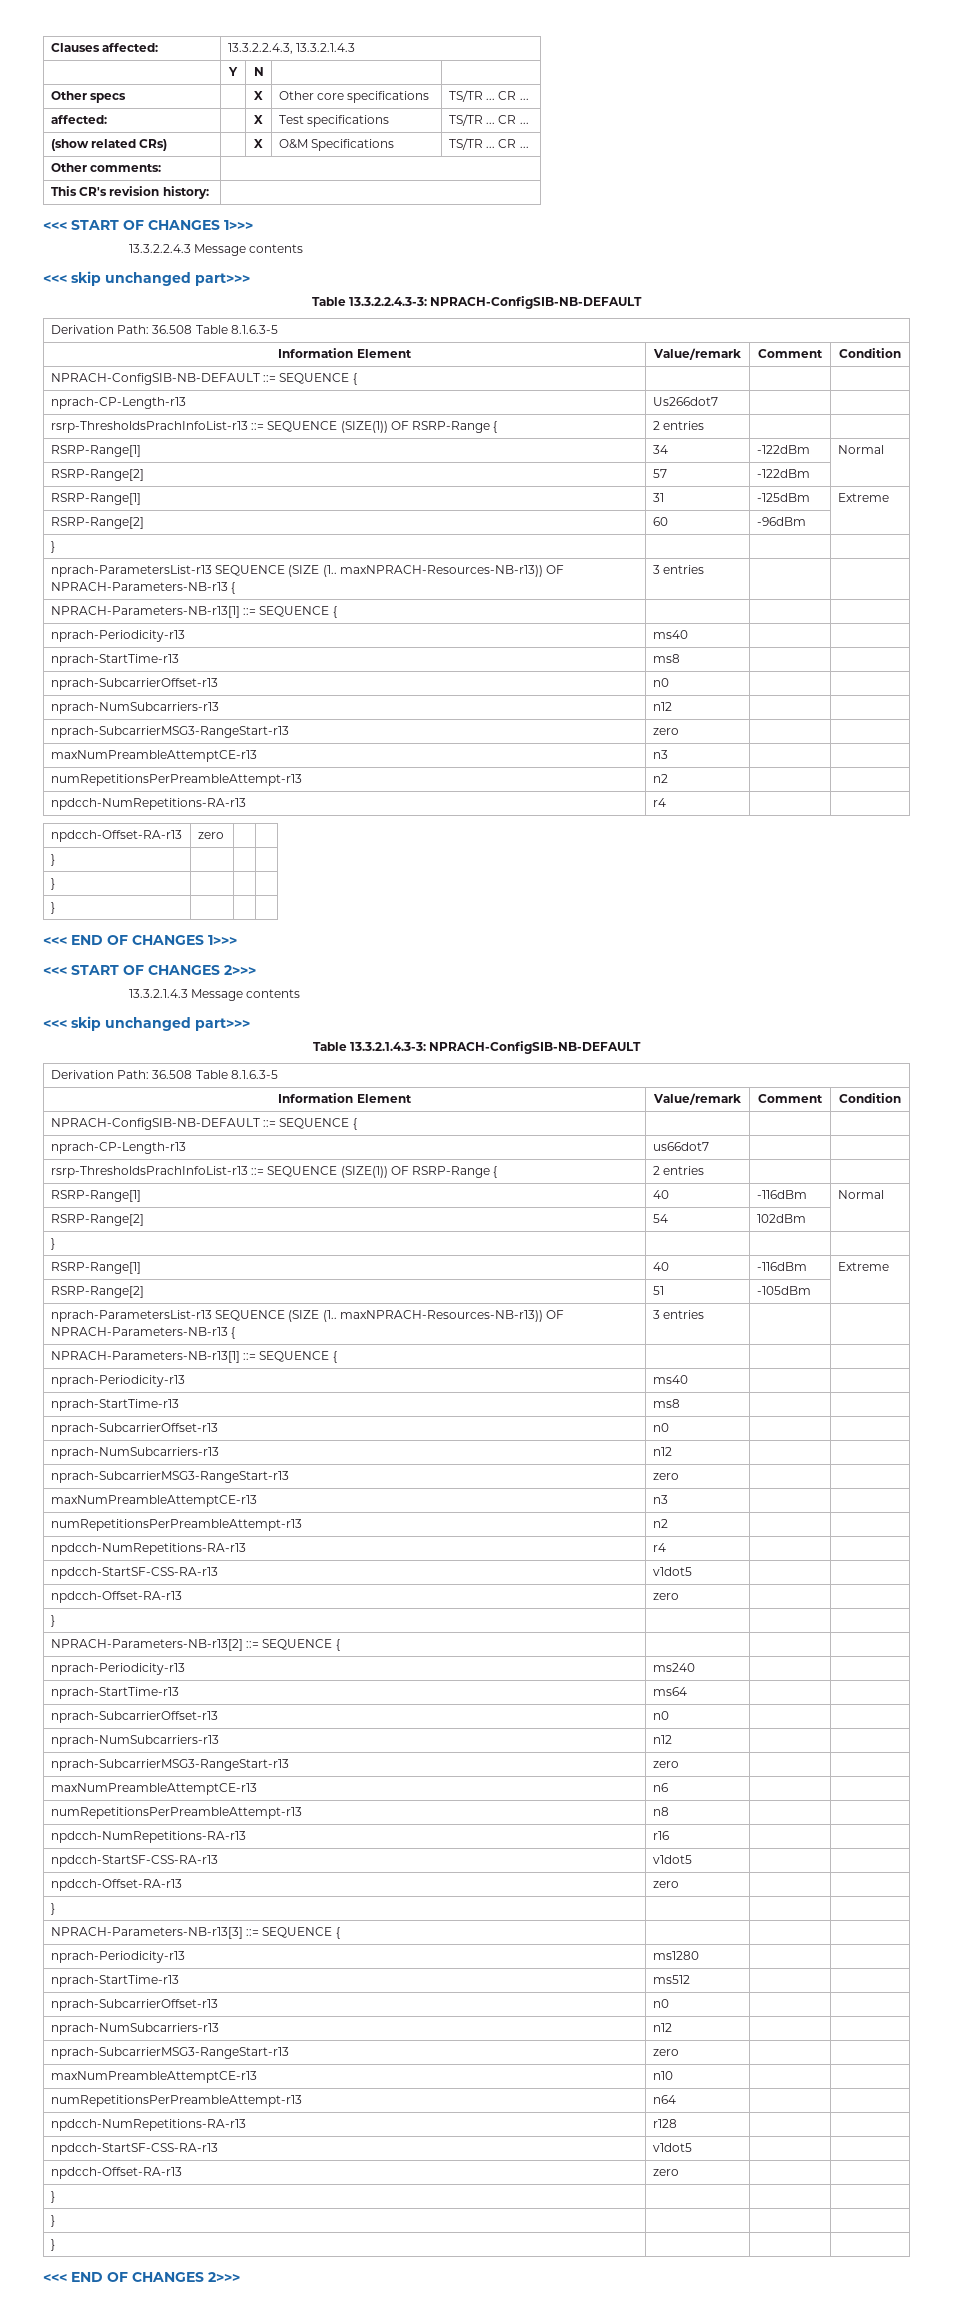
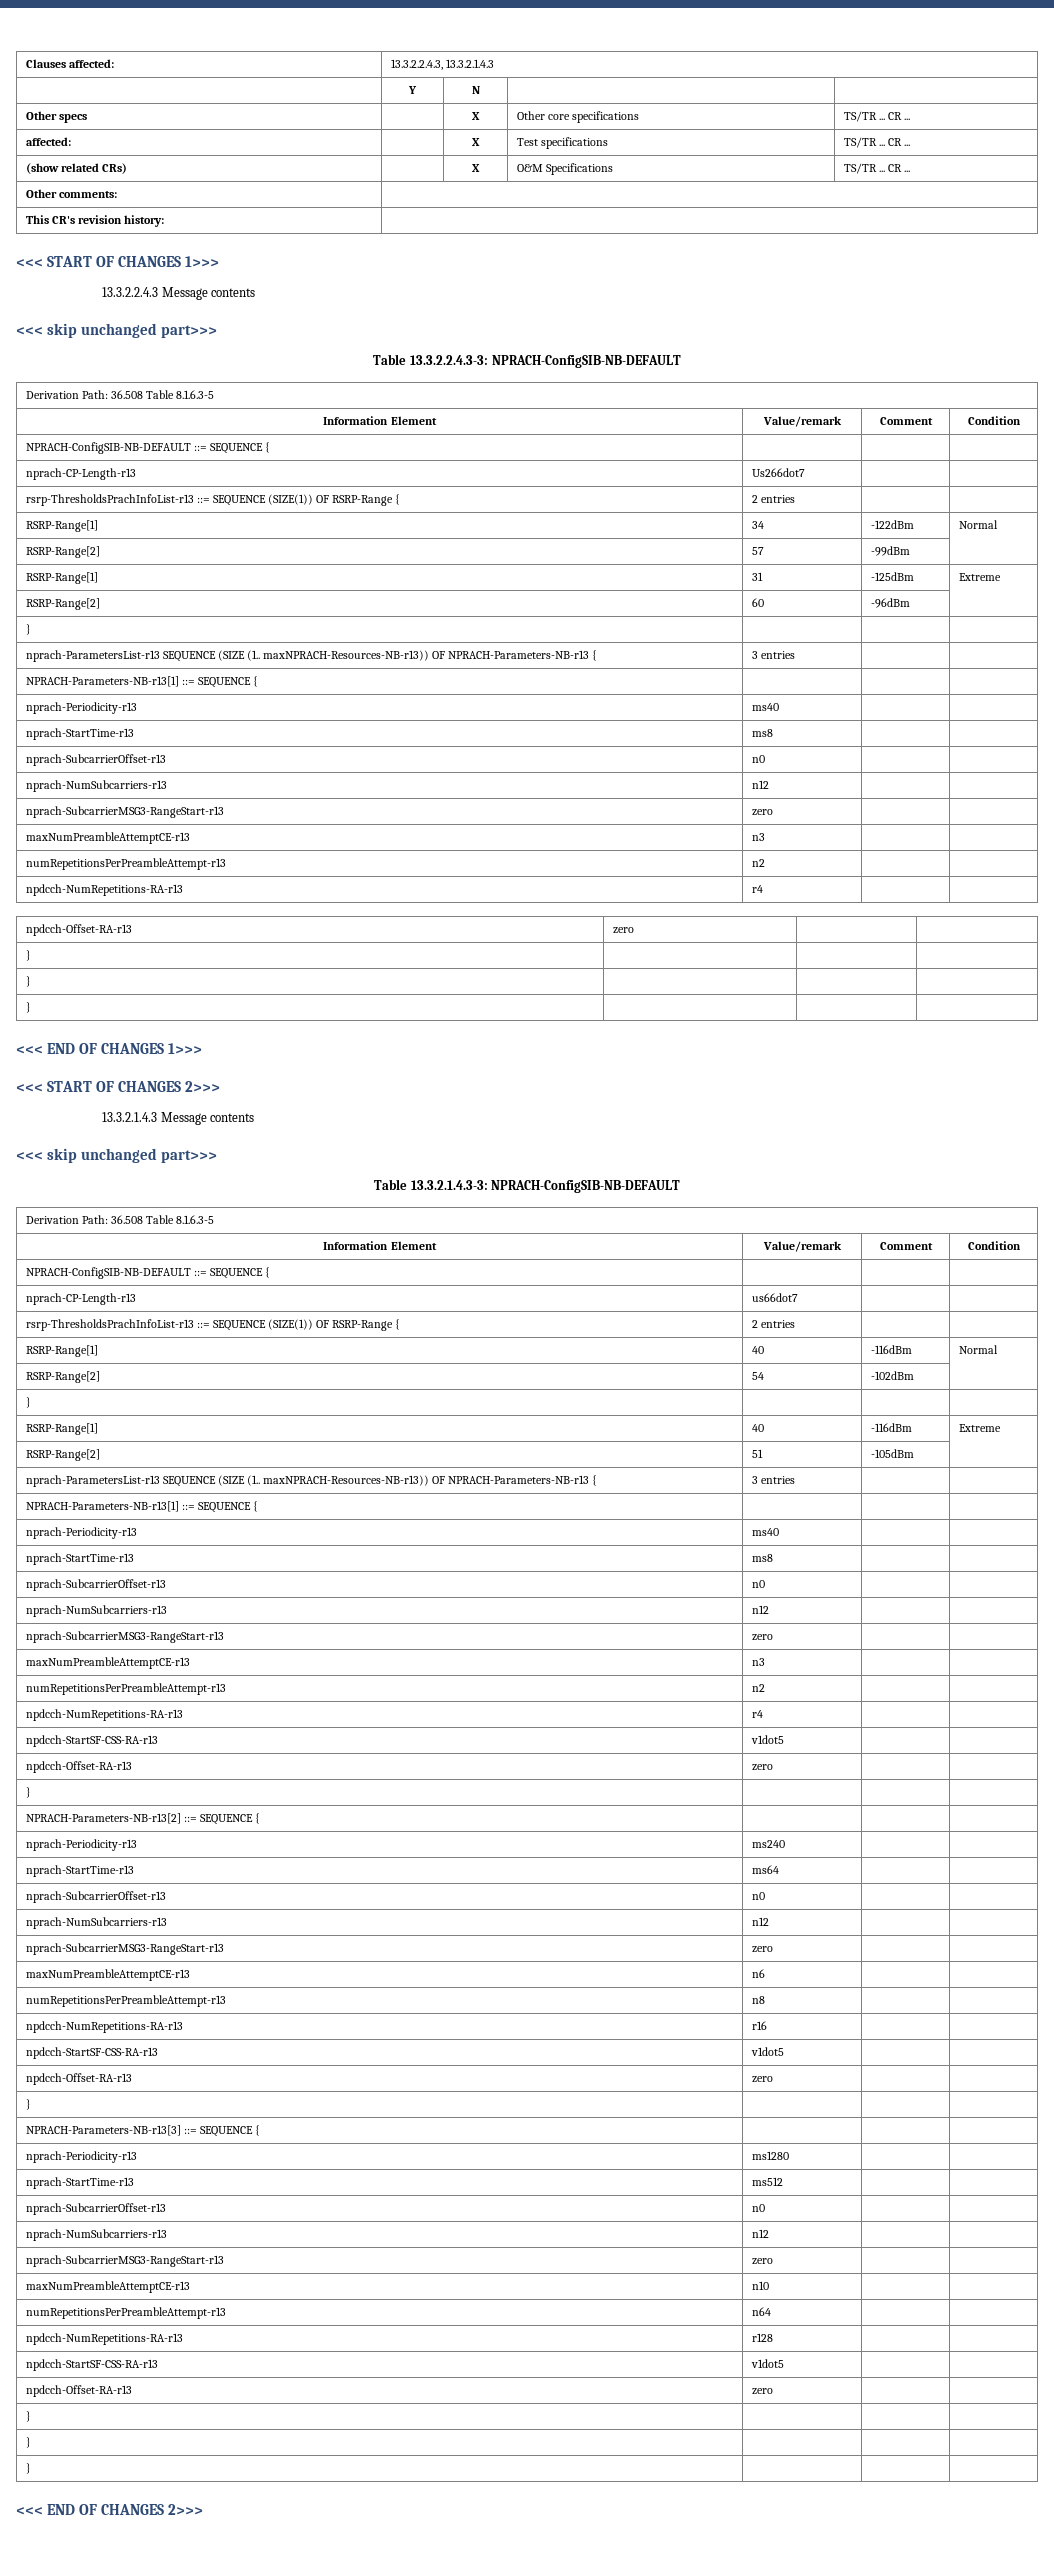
[756,469,810,478] -122dBm -> [870,546,910,556] -99dBm
[756,1214,806,1223] 102dBm -> [870,1371,914,1380] -102dBm

